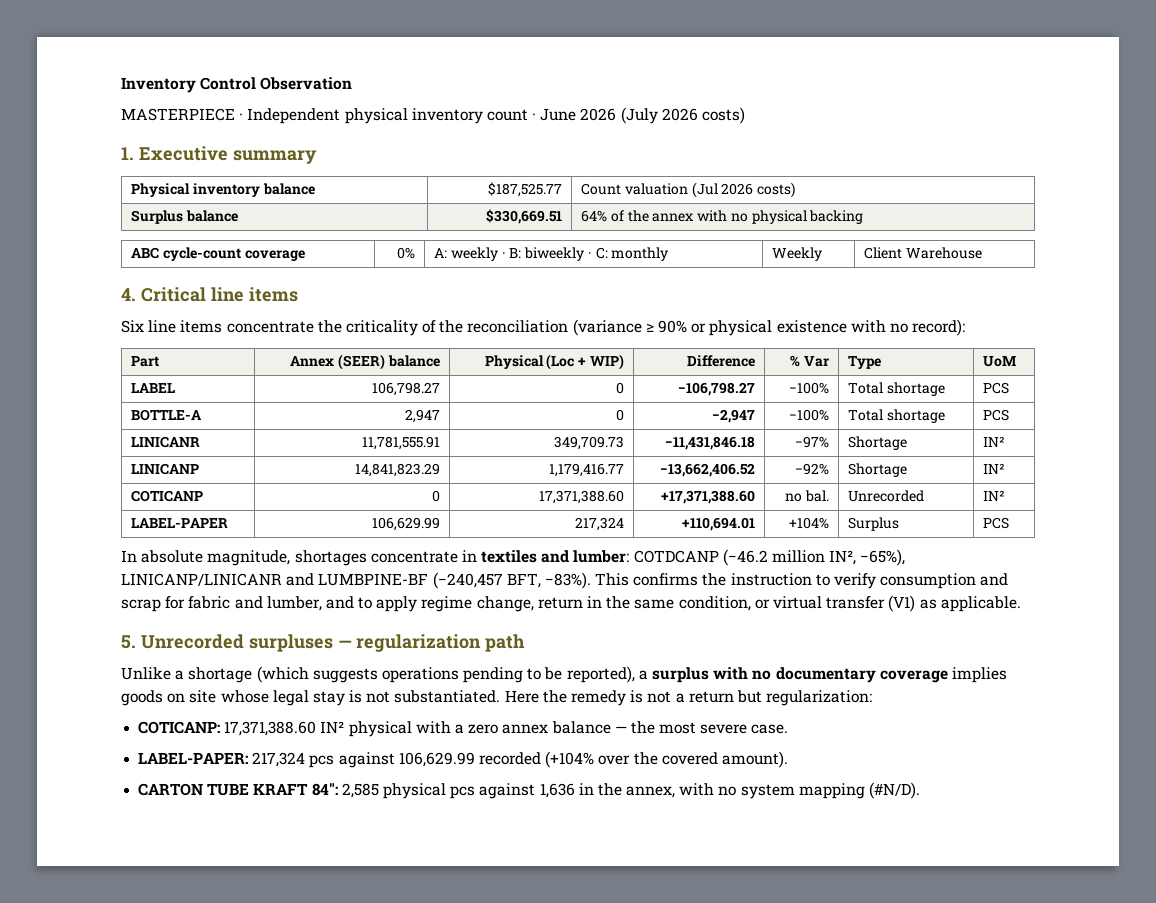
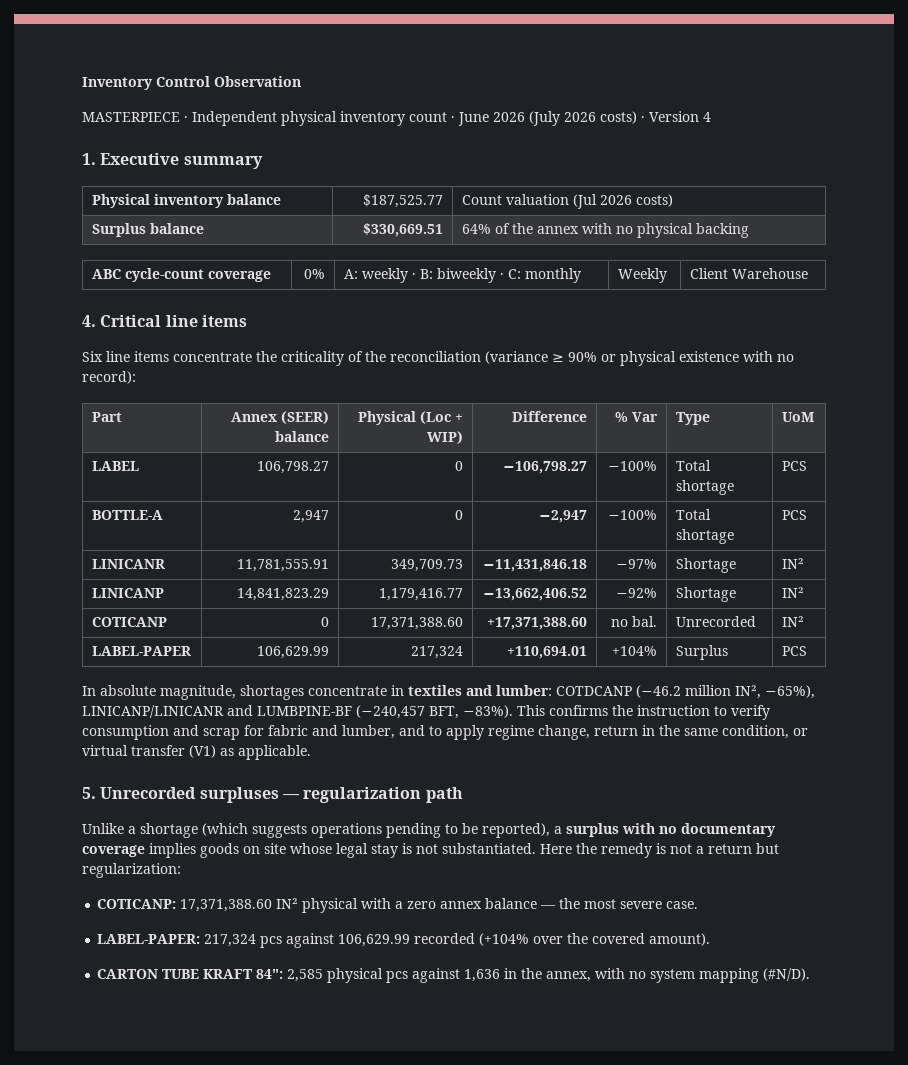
(746, 115) none -> [641,111,711,122] · Version 4

